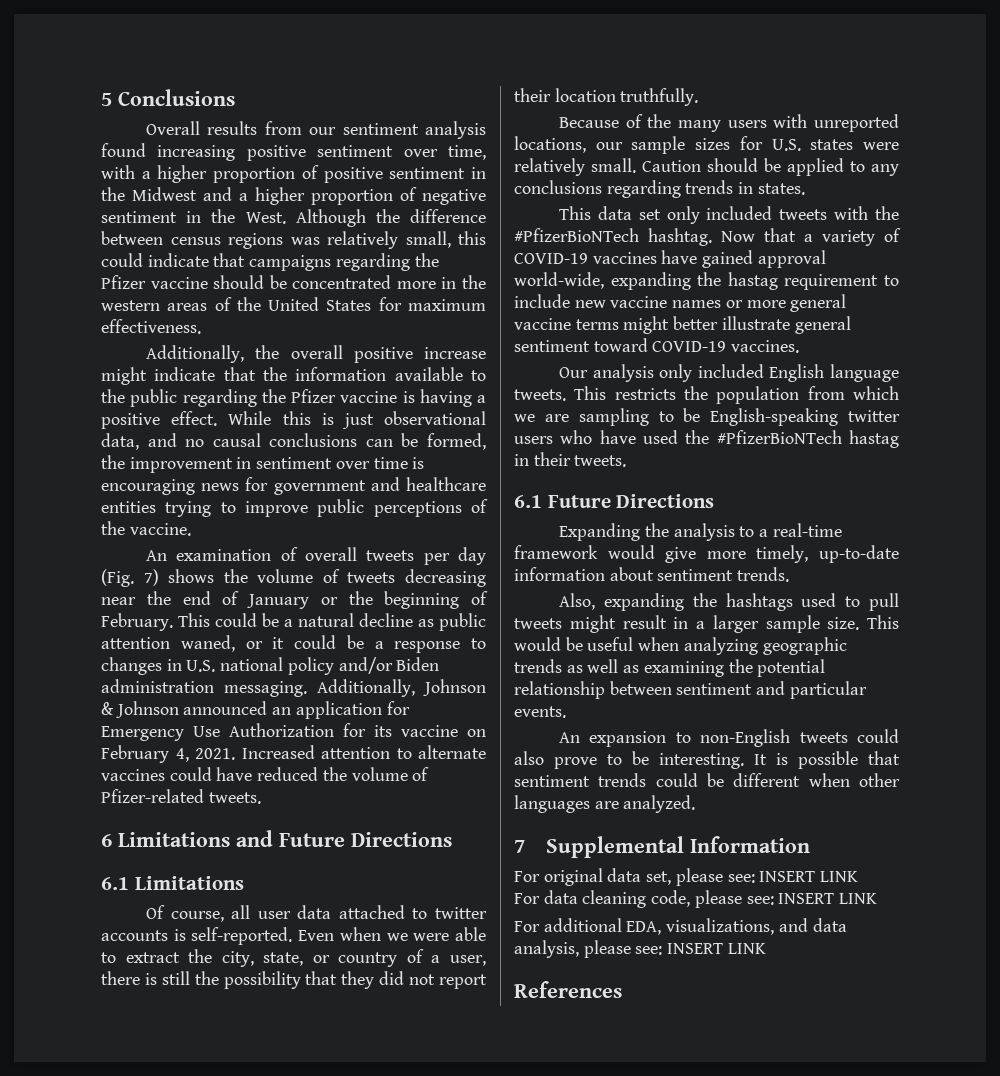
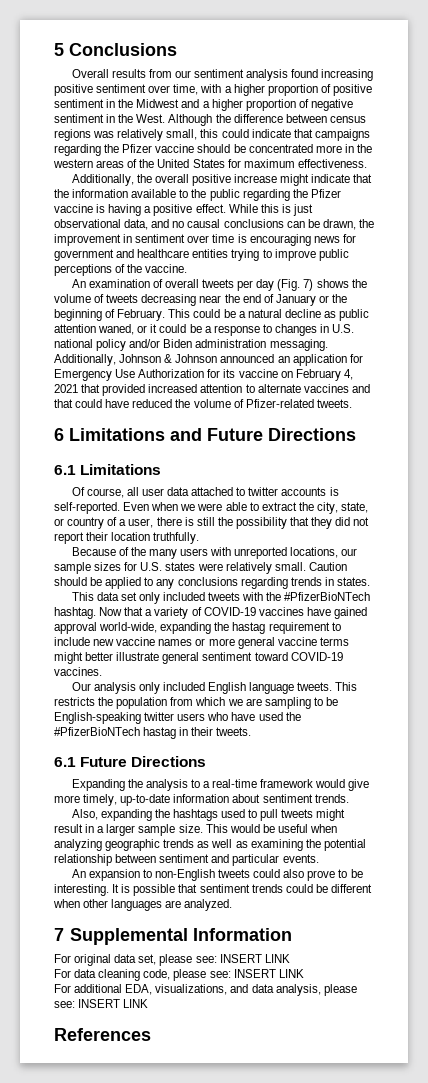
[427,433,486,450] formed, -> [322,219,356,230] drawn,
[195,745,315,760] 2021. Increased -> [54,384,198,396] 2021 that provided increased
(165, 775) none -> [351,384,370,393] [54,399,73,408] and that

